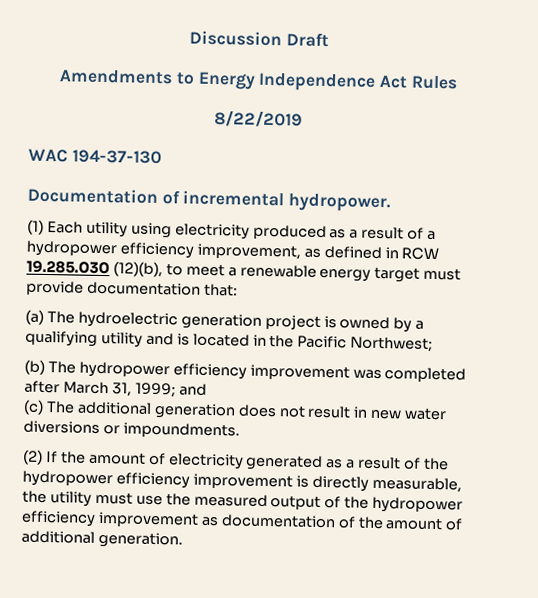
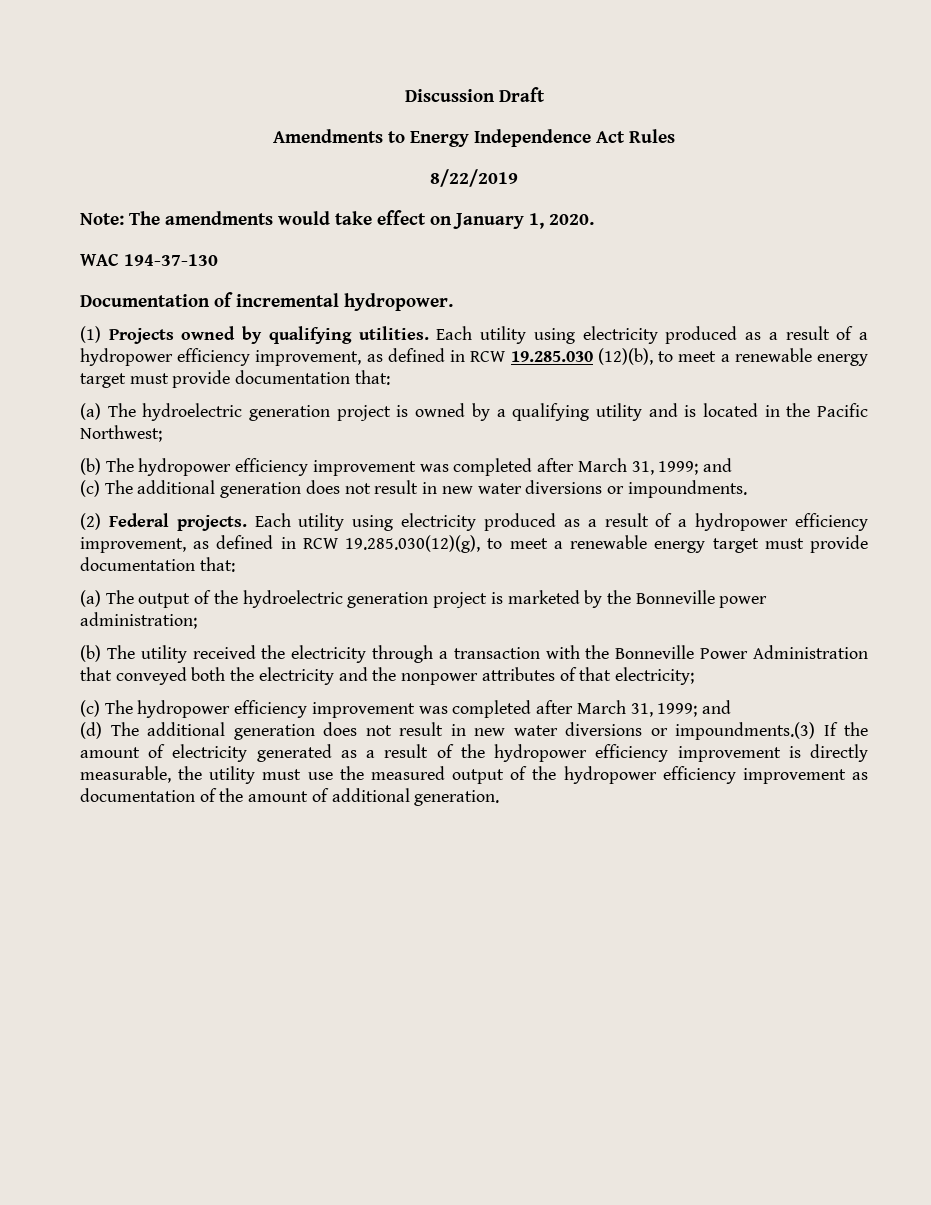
(303, 118) none -> [80,210,594,229] // Note: The amendments would take effect on January 1, 2020.
(44, 227) none -> [108,326,429,344] Projects owned by qualifying utilities.
(43, 457) none -> [108,513,868,531] [80,535,869,553] [80,557,235,572] [80,590,768,608] [80,612,197,629] [80,645,868,663] [80,667,694,685] [80,700,731,718] [80,722,815,740] Federal projects. Each utility using electricity produced as a result of a hydropower efficiency improvement, as defined in RCW 19.285.030(12)(g), to meet a renewable energy target must provide documentation that: // (a) The output of the hydroelectric generation project is marketed by the Bonneville power administration; // (b) The utility received the electricity through a transaction with the Bonneville Power Administration that conveyed both the electricity and the nonpower attributes of that electricity; // (c) The hydropower efficiency improvement was completed after March 31, 1999; and // (d) The additional generation does not result in new water diversions or impoundments.(3)

